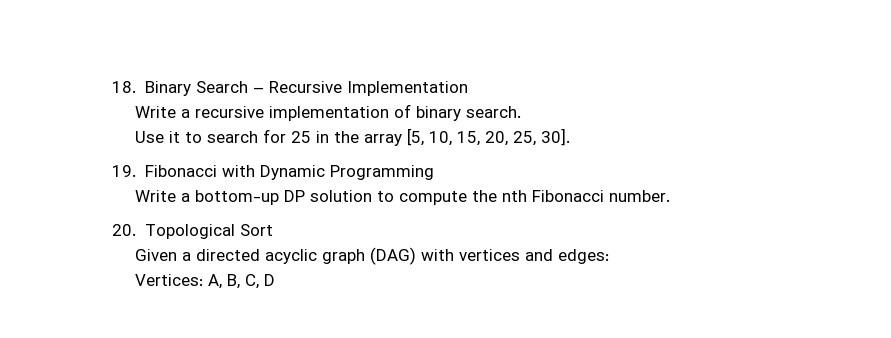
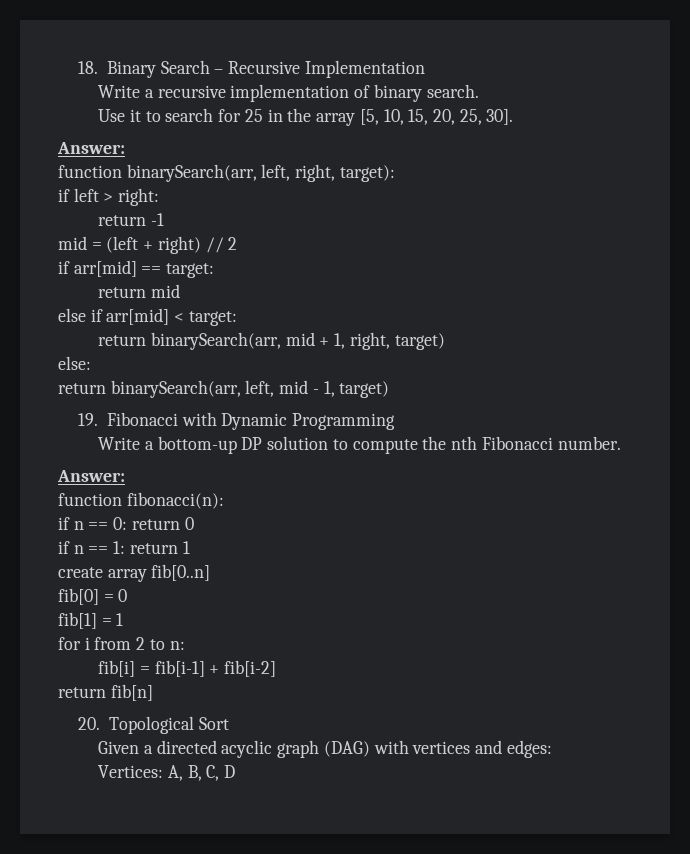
(570, 137) none -> [57,142,125,154] [58,164,395,182] [58,188,160,206] [98,213,165,226] [58,236,238,254] [58,260,215,278] [98,284,181,298] [58,308,237,326] [98,332,445,350] [58,356,91,370] [58,380,390,398] // Answer: // function binarySearch(arr, left, right, target): // if left > right: // return -1 // mid = (left + right) // 2 // if arr[mid] == target: // return mid // else if arr[mid] < target: // return binarySearch(arr, mid + 1, right, target) // else: // return binarySearch(arr, left, mid - 1, target)
(670, 196) none -> [57,470,125,482] [58,492,224,509] [58,517,194,530] [58,541,190,554] [58,564,211,582] [58,588,128,605] [58,612,124,629] [58,637,185,650] [98,660,277,677] [58,684,153,701] // Answer: // function fibonacci(n): // if n == 0: return 0 // if n == 1: return 1 // create array fib[0..n] // fib[0] = 0 // fib[1] = 1 // for i from 2 to n: // fib[i] = fib[i-1] + fib[i-2] // return fib[n]

